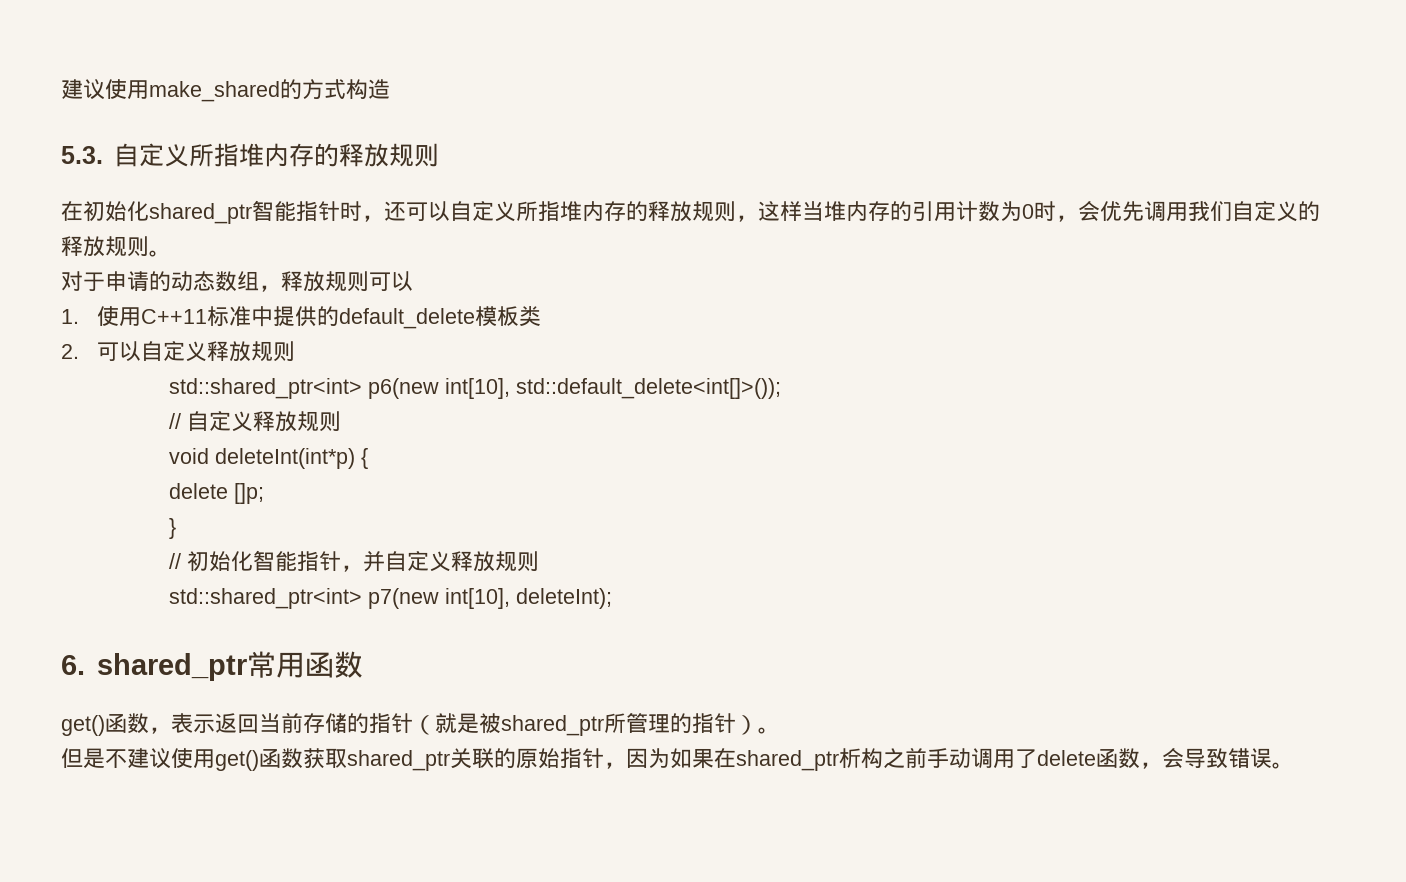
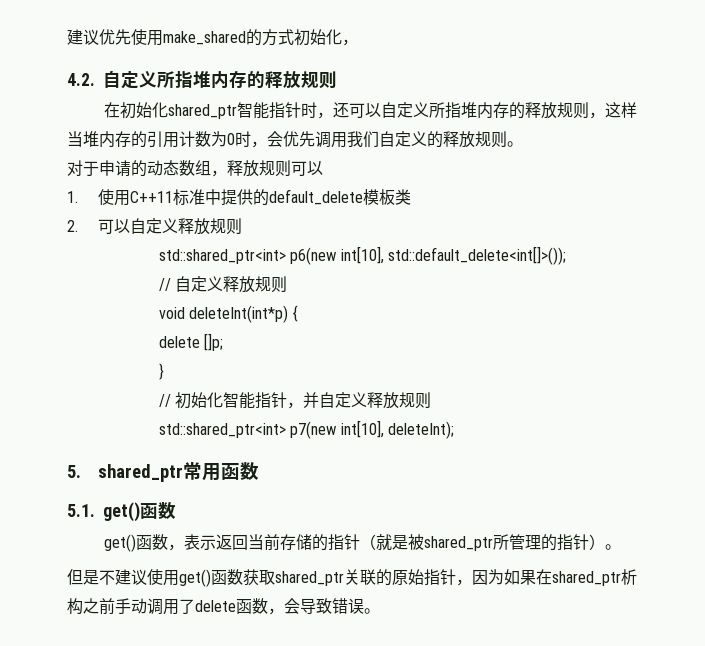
[61,79,105,100] 建议 -> [67,29,131,45] 建议优先
[346,79,390,99] [61,146,103,164] 构造 // 5.3. -> [294,29,358,46] [67,73,95,86] 初始化， // 4.2.
[61,655,85,675] 6. -> [67,465,81,478] 5.
(363, 664) none -> [67,502,176,522] // 5.1. get()函数

